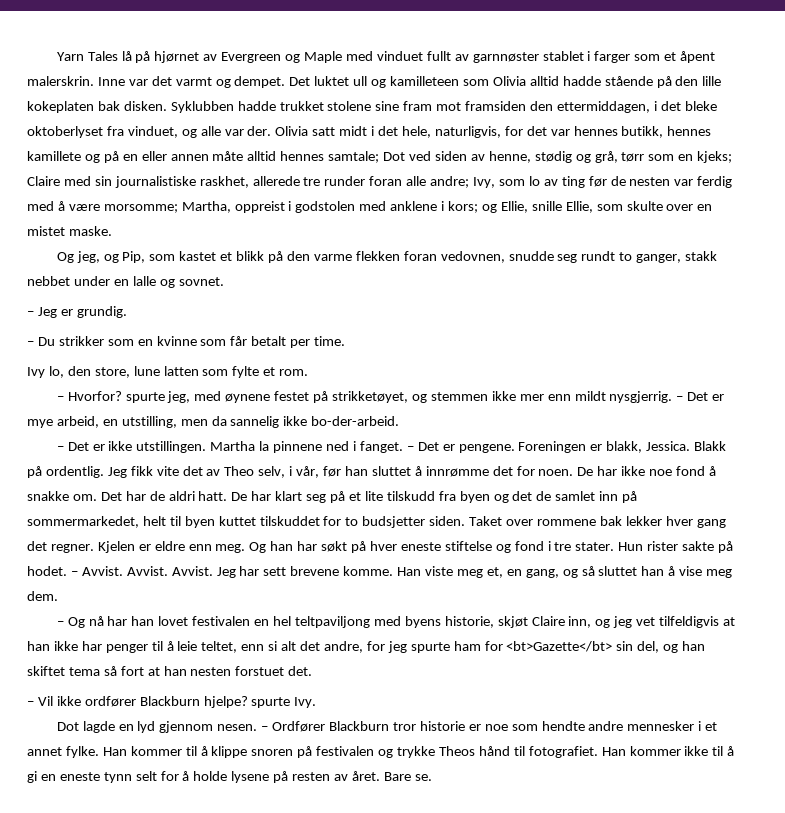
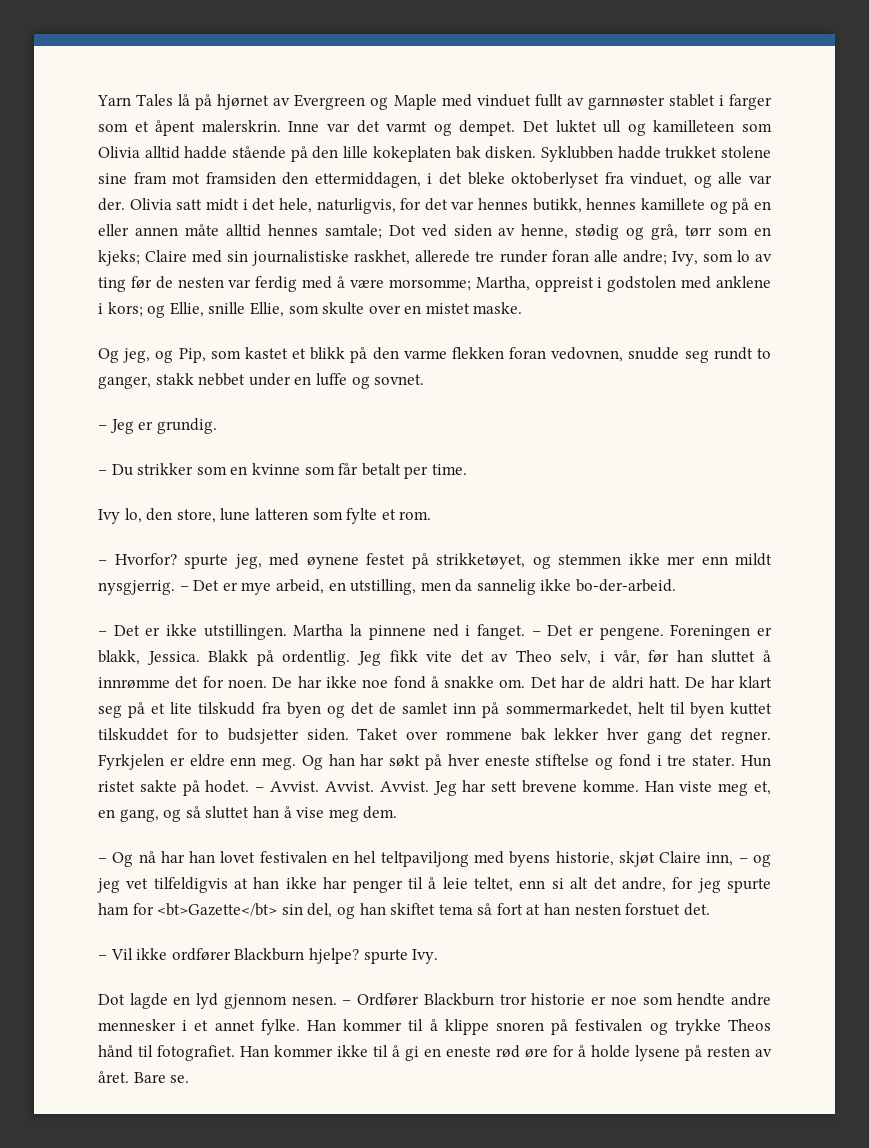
[132,276,156,286] lalle -> [315,373,347,386] luffe
[163,366,199,376] latten -> [254,508,308,520] latteren
[97,541,135,553] Kjelen -> [98,754,164,770] Fyrkjelen
[647,541,679,551] rister -> [98,781,135,792] ristet
(592, 622) none -> [738,858,748,863] –
[103,771,157,783] tynn selt -> [496,1045,548,1058] rød øre

